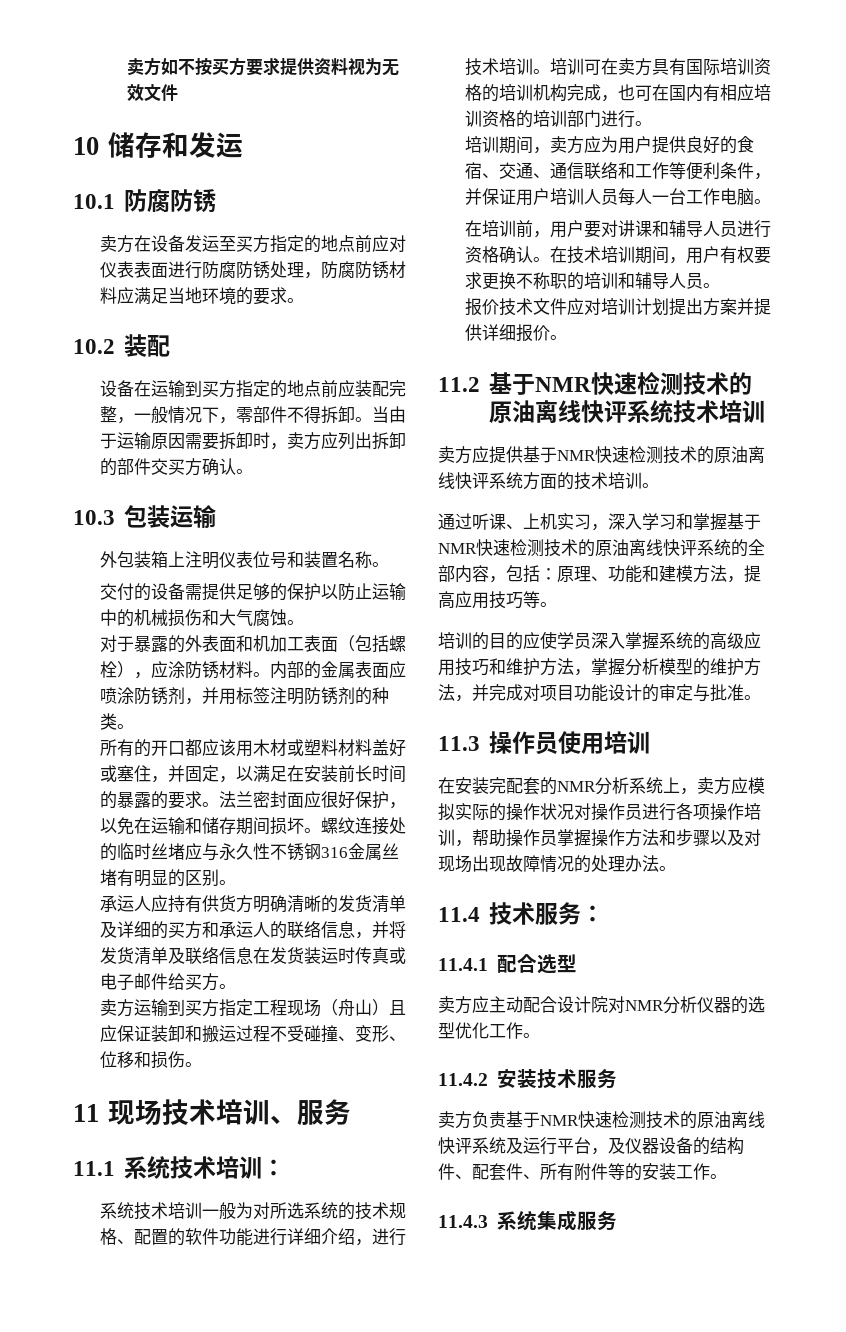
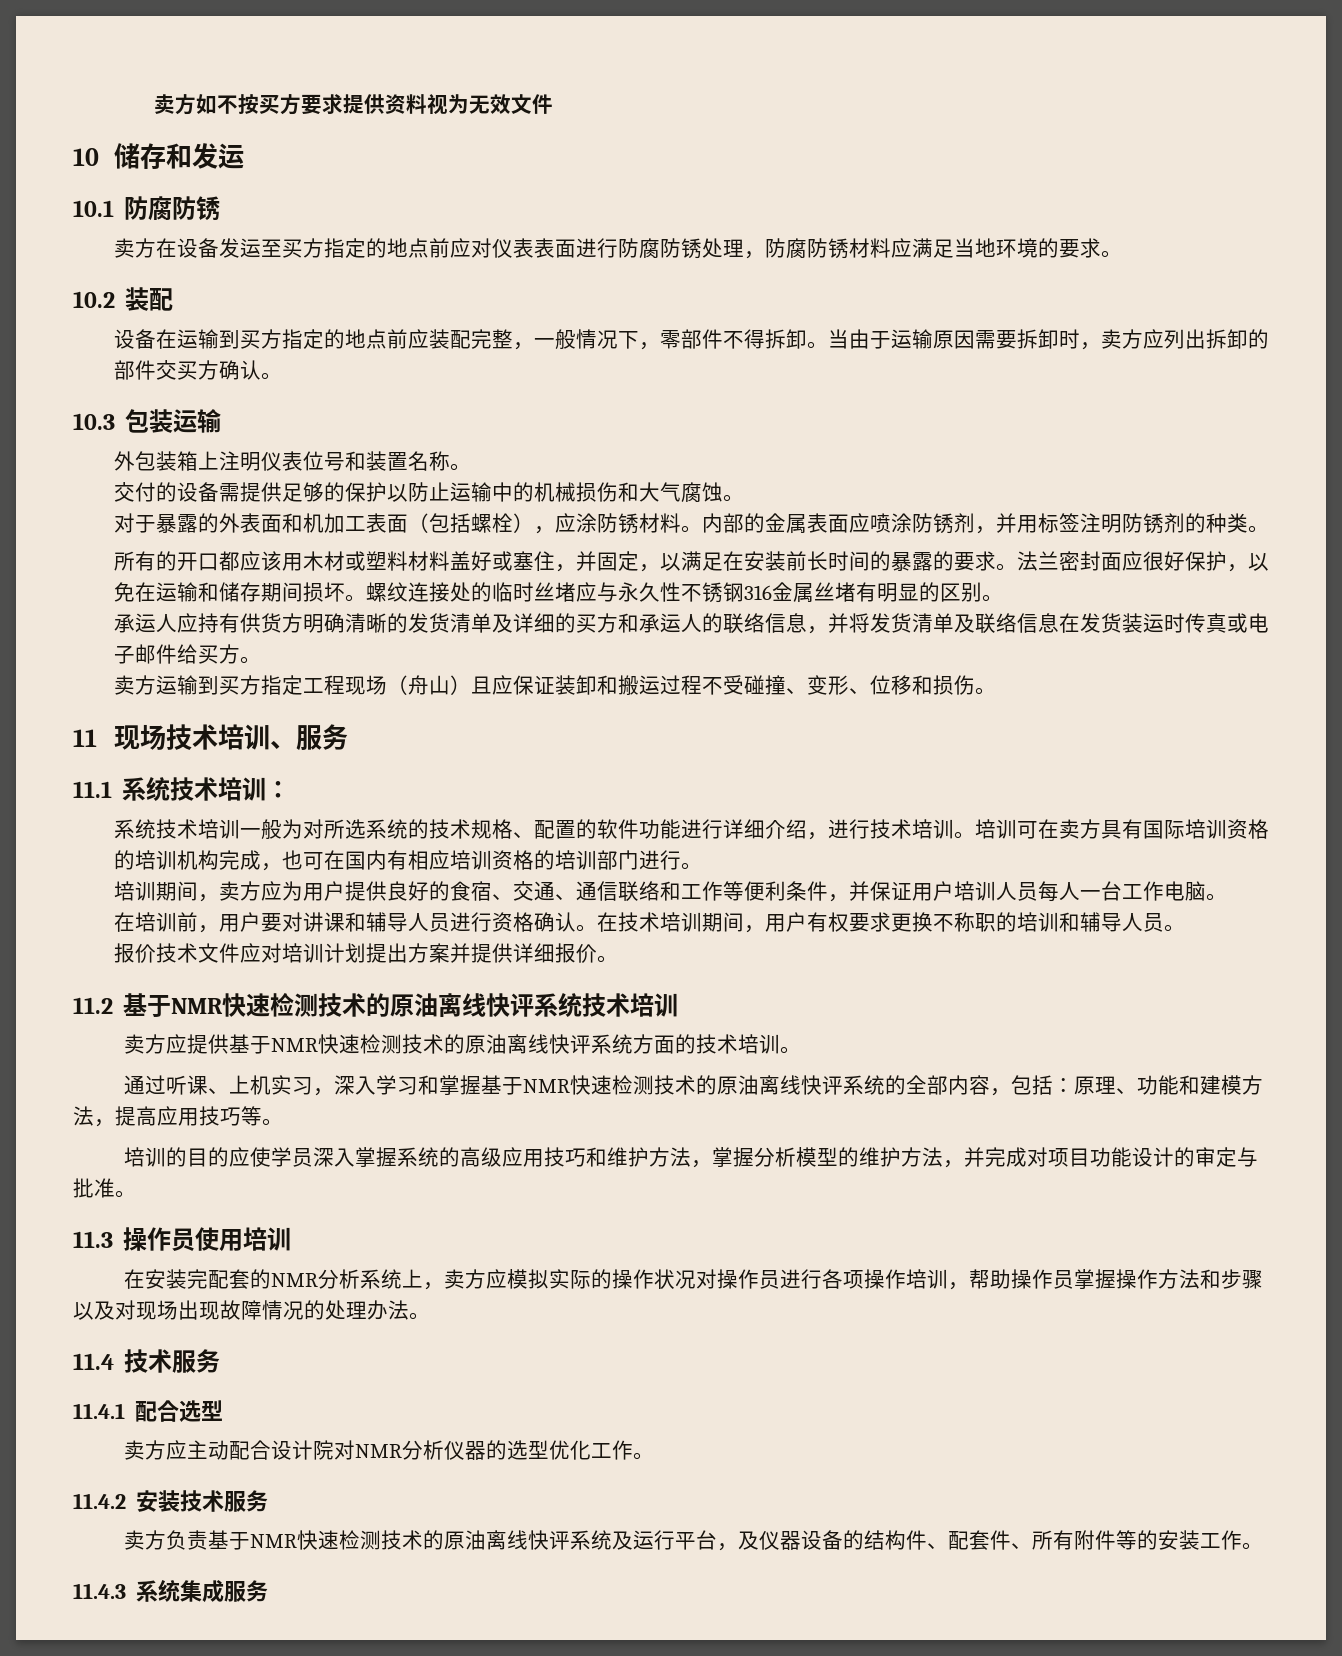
[580,905,604,922] ： -> (221, 1361) none

